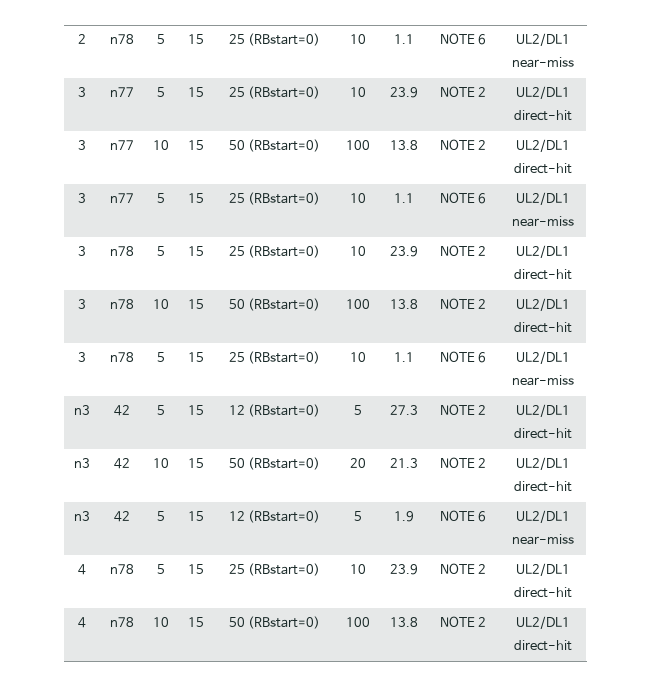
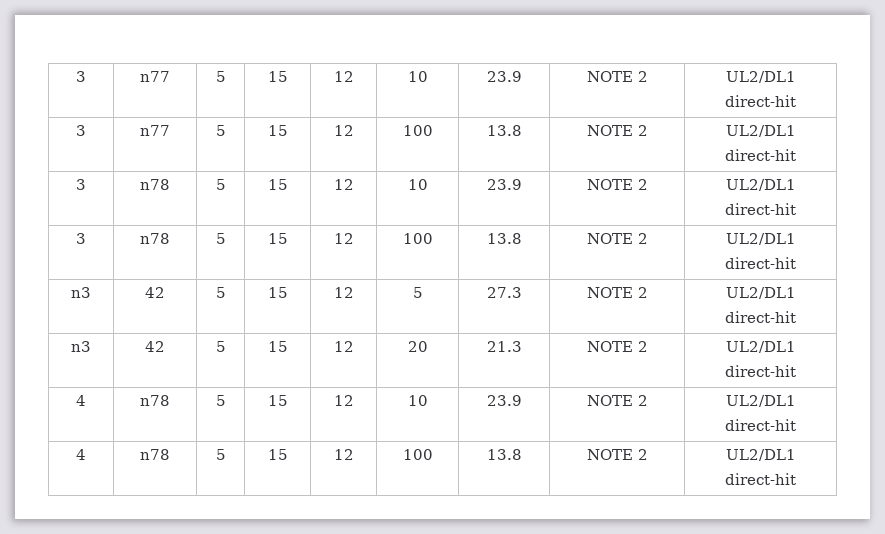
[78,34,86,44] [109,34,134,44] [157,34,165,44] [188,34,204,44] [228,33,321,46] [349,34,366,44] [393,34,414,44] [439,33,487,45] [515,33,570,46] [511,57,574,68] [78,87,86,97] [109,87,134,97] [157,87,165,97] [188,87,204,97] [228,86,321,99] 2 | n78 | 5 | 15 | 25 (RBstart=0) | 10 | 1.1 | NOTE 6 | UL2/DL1 // near-miss // 3 | n77 | 5 | 15 | 25 (RBstart=0) -> [76,71,86,82] [140,71,170,82] [215,71,226,82] [267,71,288,82] [333,71,354,82] 3 | n77 | 5 | 15 | 12
[153,140,169,150] [188,140,204,150] [228,139,321,152] [345,140,370,150] [389,140,418,150] [439,139,487,150] [515,139,570,152] [513,163,572,174] [78,193,86,203] [109,193,134,203] [157,193,165,203] [188,193,204,203] [228,192,321,205] [349,193,366,203] [393,193,414,203] [439,192,487,204] [515,192,570,205] [511,216,574,227] [78,246,86,256] [109,246,134,256] [157,246,165,256] [188,246,204,256] [228,245,321,258] [349,246,366,256] [389,246,418,257] [439,245,487,256] [515,245,570,258] [513,269,572,280] [78,299,86,309] [109,299,134,309] [153,299,169,309] [188,299,204,309] [228,298,321,311] 10 | 15 | 50 (RBstart=0) | 100 | 13.8 | NOTE 2 | UL2/DL1 // direct-hit // 3 | n77 | 5 | 15 | 25 (RBstart=0) | 10 | 1.1 | NOTE 6 | UL2/DL1 // near-miss // 3 | n78 | 5 | 15 | 25 (RBstart=0) | 10 | 23.9 | NOTE 2 | UL2/DL1 // direct-hit // 3 | n78 | 10 | 15 | 50 (RBstart=0) -> [215,125,226,136] [267,125,288,136] [333,125,354,136] 5 | 15 | 12
[228,351,321,364] [349,352,366,362] [393,352,414,362] [439,351,487,363] [515,351,570,364] [511,375,574,386] [74,405,90,415] [113,405,130,416] [157,405,165,415] [188,405,204,415] [228,404,321,417] [353,405,362,415] [389,405,418,415] [439,404,487,415] [515,404,570,417] [513,428,572,439] [74,458,90,468] [113,458,130,469] [153,458,169,468] [188,458,204,468] [228,457,321,470] [349,458,366,468] [389,458,418,468] [439,457,487,468] [515,457,570,470] [513,481,572,492] [74,511,90,521] [113,511,130,522] [157,511,165,521] [188,511,204,521] [228,510,321,523] [353,511,362,521] [393,511,414,522] [439,510,487,522] [515,510,570,523] [511,534,574,545] [78,564,86,575] [109,564,134,574] [157,564,165,574] [188,564,204,574] [228,563,321,576] 25 (RBstart=0) | 10 | 1.1 | NOTE 6 | UL2/DL1 // near-miss // n3 | 42 | 5 | 15 | 12 (RBstart=0) | 5 | 27.3 | NOTE 2 | UL2/DL1 // direct-hit // n3 | 42 | 10 | 15 | 50 (RBstart=0) | 20 | 21.3 | NOTE 2 | UL2/DL1 // direct-hit // n3 | 42 | 5 | 15 | 12 (RBstart=0) | 5 | 1.9 | NOTE 6 | UL2/DL1 // near-miss // 4 | n78 | 5 | 15 | 25 (RBstart=0) -> [333,179,354,190] [407,179,428,190] [486,179,522,190] [586,179,648,190] [725,179,796,191] [725,203,796,215] [76,233,86,244] [140,233,170,244] [215,233,226,244] [267,233,288,244] [333,233,354,244] [402,233,433,244] [486,233,522,244] [586,233,648,244] [725,233,796,245] [725,257,796,269] [71,287,91,298] [145,287,165,298] [215,287,226,298] [267,287,288,298] [333,287,354,298] [412,287,423,298] [486,287,522,298] [586,287,648,298] [725,287,796,299] [725,311,796,323] [71,341,91,352] [145,341,165,352] [215,341,226,352] [267,341,288,352] [333,341,354,352] [407,341,428,352] [486,341,522,352] [586,341,648,352] [725,341,796,353] [725,365,796,377] [76,395,86,406] [140,395,170,406] [215,395,226,406] [267,395,288,406] [333,395,354,406] 12 | 10 | 23.9 | NOTE 2 | UL2/DL1 // direct-hit // 3 | n78 | 5 | 15 | 12 | 100 | 13.8 | NOTE 2 | UL2/DL1 // direct-hit // n3 | 42 | 5 | 15 | 12 | 5 | 27.3 | NOTE 2 | UL2/DL1 // direct-hit // n3 | 42 | 5 | 15 | 12 | 20 | 21.3 | NOTE 2 | UL2/DL1 // direct-hit // 4 | n78 | 5 | 15 | 12
[153,617,169,627] [188,617,204,627] [228,616,321,629] 10 | 15 | 50 (RBstart=0) -> [215,449,226,460] [267,449,288,460] [333,449,354,460] 5 | 15 | 12

